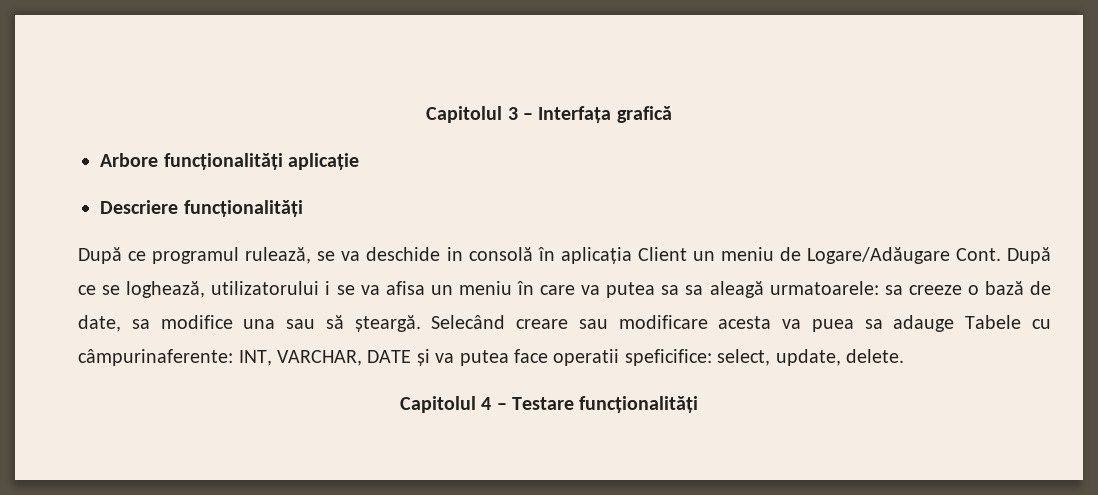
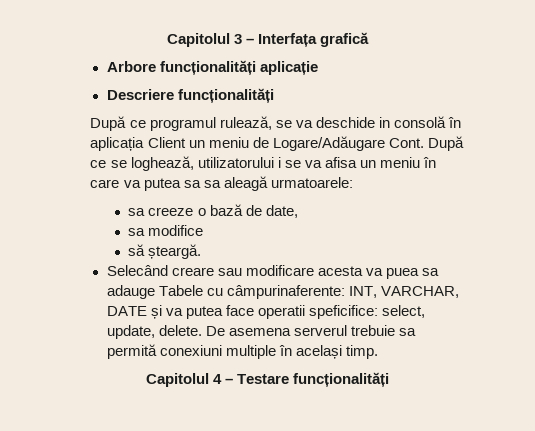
(879, 288) none -> (353, 182) //
(122, 323) none -> (298, 211) //
[243,319,316,329] una sau -> (204, 230) //
(421, 323) none -> (202, 251) //
(904, 356) none -> [206,325,417,336] [106,344,379,359] De asemena serverul trebuie sa permită conexiuni multiple în același timp.

